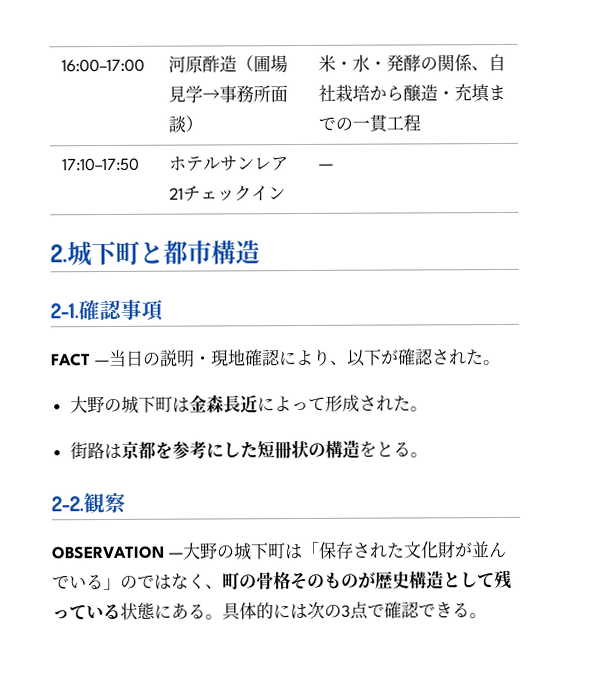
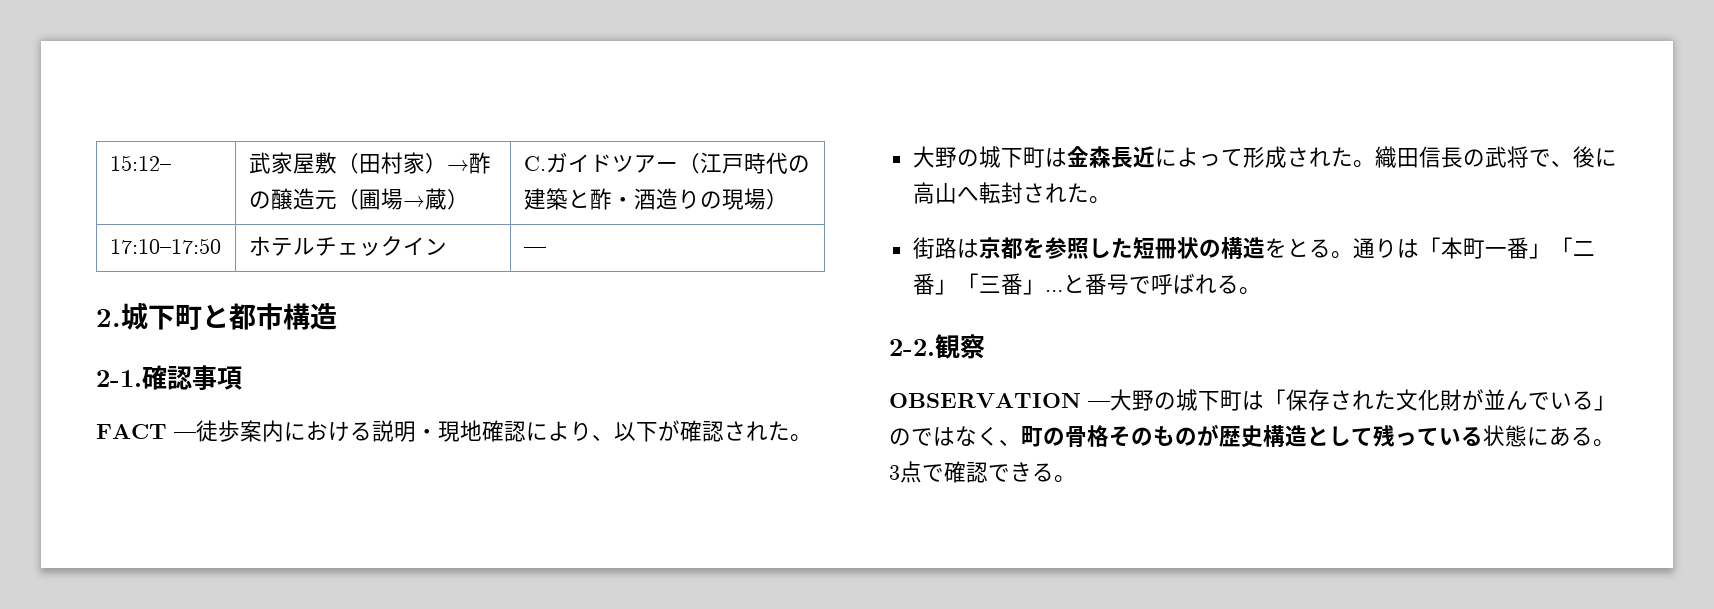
[60,58,145,73] [167,55,288,73] [167,85,288,103] [167,115,203,133] [317,53,506,72] [317,83,506,103] [317,114,421,133] 16:00–17:00 | 河原酢造（圃場見学→事務所面談） | 米・水・発酵の関係、自社栽培から醸造・充填までの一貫工程 -> [109,155,171,171] [248,152,491,174] [248,188,469,210] [523,152,810,174] [523,188,788,210] 15:12– | 武家屋敷（田村家）→酢の醸造元（圃場→蔵） | C.ガイドツアー（江戸時代の建築と酢・酒造りの現場）
[219,155,289,172] [168,187,184,200] サンレア21 -> (315, 246) none
[108,349,161,367] 当日の -> [196,420,372,442] 徒歩案内における
(428, 409) none -> [1374,146,1617,168] [912,182,1111,204] 織田信長の武将で、後に高山へ転封された。
[188,440,224,459] 考に -> [1066,238,1089,259] 照
(428, 455) none -> [1352,237,1595,259] [912,273,1261,295] 通りは「本町一番」「二番」「三番」…と番号で呼ばれる。
[222,601,342,621] 具体的には次の -> (1615, 443) none

